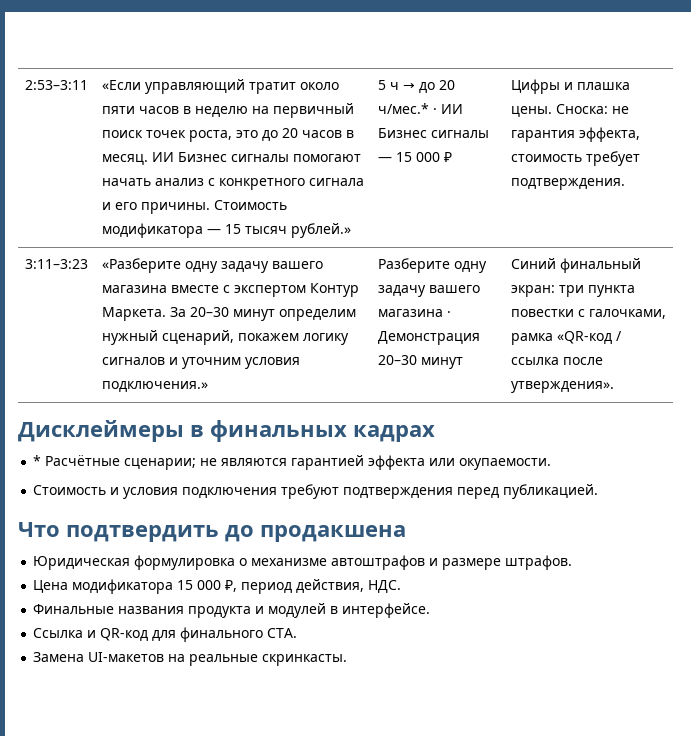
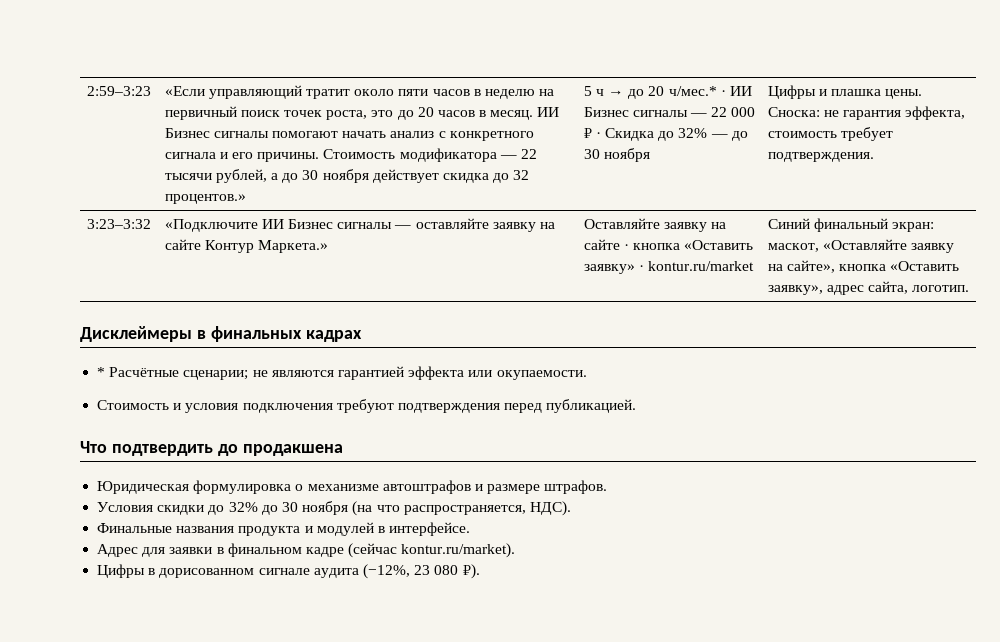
[24,80,88,90] 2:53–3:11 -> [86,86,151,96] 2:59–3:23
[224,223,351,238] 15 тысяч рублей.» -> [520,149,537,159] [164,169,530,183] [164,194,246,204] 22 тысячи рублей, а до 30 ноября действует скидка до 32 процентов.»
[395,152,412,162] 15 -> [711,107,728,117] 22
(452, 157) none -> [595,128,748,141] [583,148,650,162] · Скидка до 32% — до 30 ноября
[24,259,88,269] [101,258,323,273] [101,283,359,297] [101,307,356,321] [101,330,349,345] [101,357,300,369] [101,381,208,392] [377,258,487,273] [377,285,480,297] [377,309,451,317] [377,331,480,345] [377,355,463,369] [510,258,641,273] [510,285,635,297] [510,309,666,319] [510,331,622,345] [510,357,603,365] [510,381,614,393] 3:11–3:23 | «Разберите одну задачу вашего магазина вместе с экспертом Контур Маркета. За 20–30 минут определим нужный сценарий, покажем логику сигналов и уточним условия подключения.» | Разберите одну задачу вашего магазина · Демонстрация 20–30 минут | Синий финальный экран: три пункта повестки с галочками, рамка «QR-код / ссылка после утверждения». -> [86,219,151,229] [164,218,555,232] [164,239,328,253] [583,218,726,232] [583,239,754,250] [583,261,754,274] [767,218,934,232] [767,239,954,253] [767,260,960,273] [767,281,970,295] 3:23–3:32 | «Подключите ИИ Бизнес сигналы — оставляйте заявку на сайте Контур Маркета.» | Оставляйте заявку на сайте · кнопка «Оставить заявку» · kontur.ru/market | Синий финальный экран: маскот, «Оставляйте заявку на сайте», кнопка «Оставить заявку», адрес сайта, логотип.
[33,579,402,594] Цена модификатора 15 000 ₽, период действия, НДС. -> [97,501,571,516] Условия скидки до 32% до 30 ноября (на что распространяется, НДС).
[33,627,298,642] [33,652,348,666] Ссылка и QR-код для финального CTA. // Замена UI-макетов на реальные скринкасты. -> [97,543,516,558] [97,564,480,579] Адрес для заявки в финальном кадре (сейчас kontur.ru/market). // Цифры в дорисованном сигнале аудита (−12%, 23 080 ₽).

